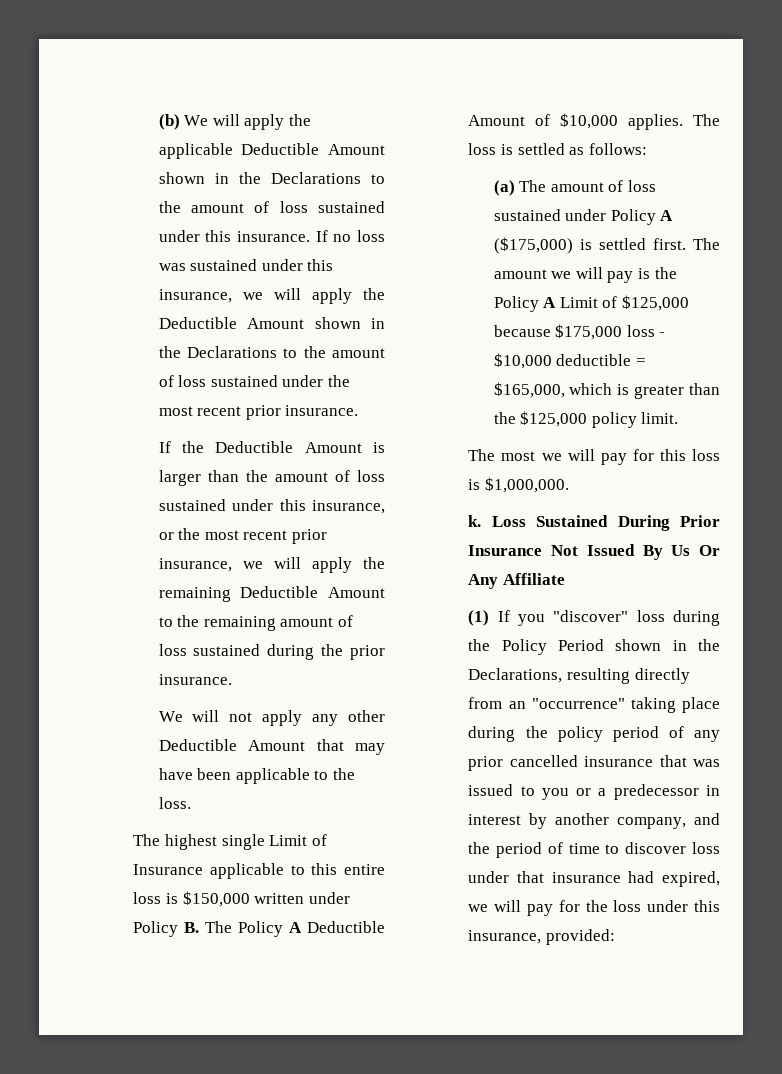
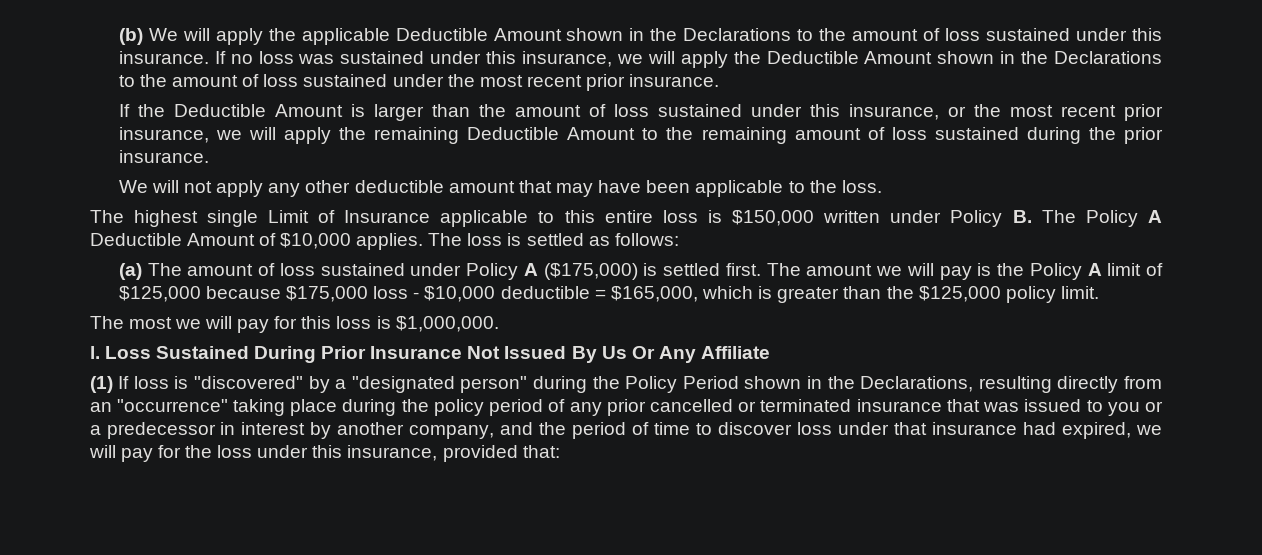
[158,739,306,751] Deductible Amount -> [354,180,515,193] deductible amount
[559,297,598,308] Limit -> [1107,263,1142,276] limit
[468,515,482,527] k. -> [89,346,100,359] l.
[518,610,665,626] you "discover" loss -> [133,376,528,393] loss is "discovered" by a "designated person"
(578, 761) none -> [738,399,852,412] or terminated
[545,929,615,945] provided: -> [442,445,560,462] provided that:

